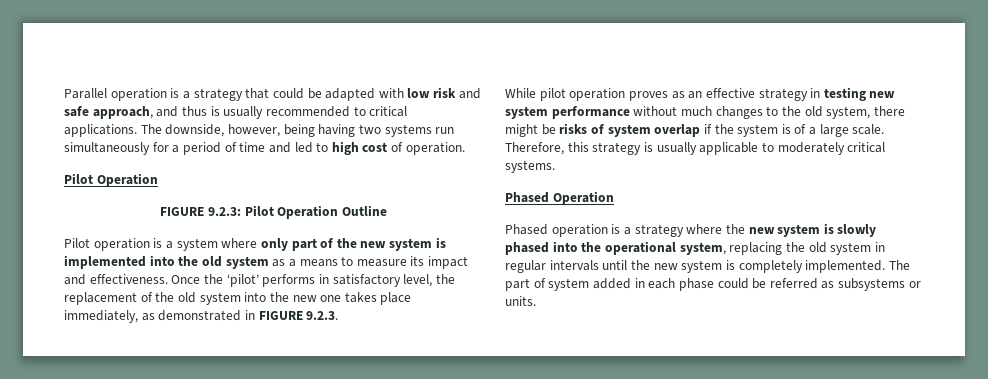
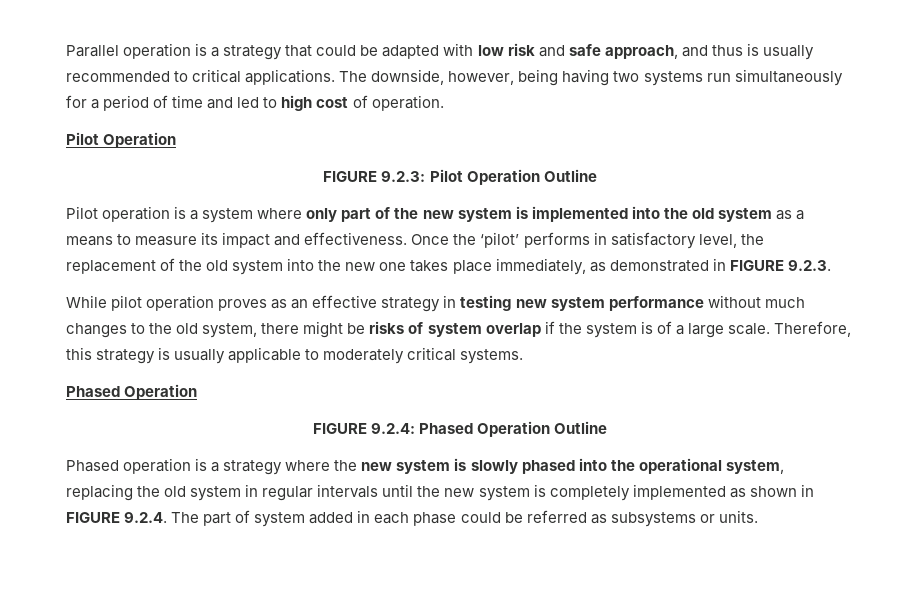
(614, 198) none -> [312,421,608,437] // FIGURE 9.2.4: Phased Operation Outline
[805,260,886,273] implemented. -> [632,484,814,500] [66,512,168,523] implemented as shown in FIGURE 9.2.4.

